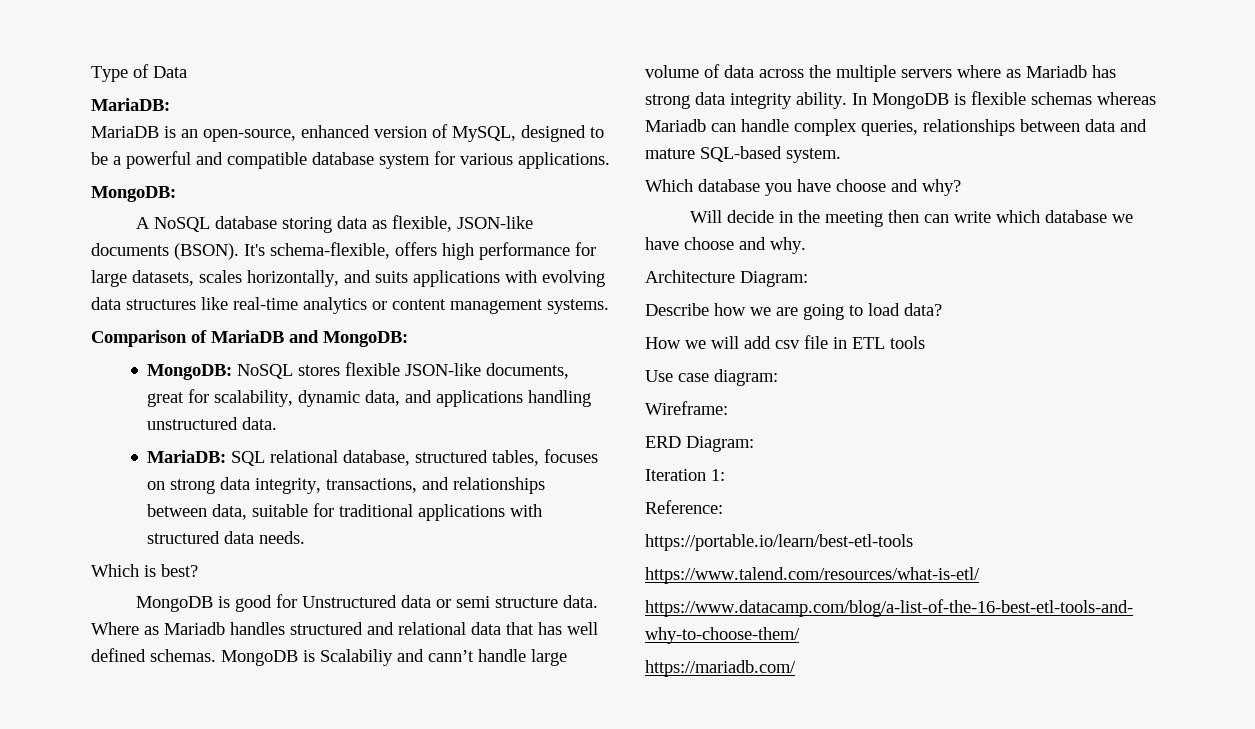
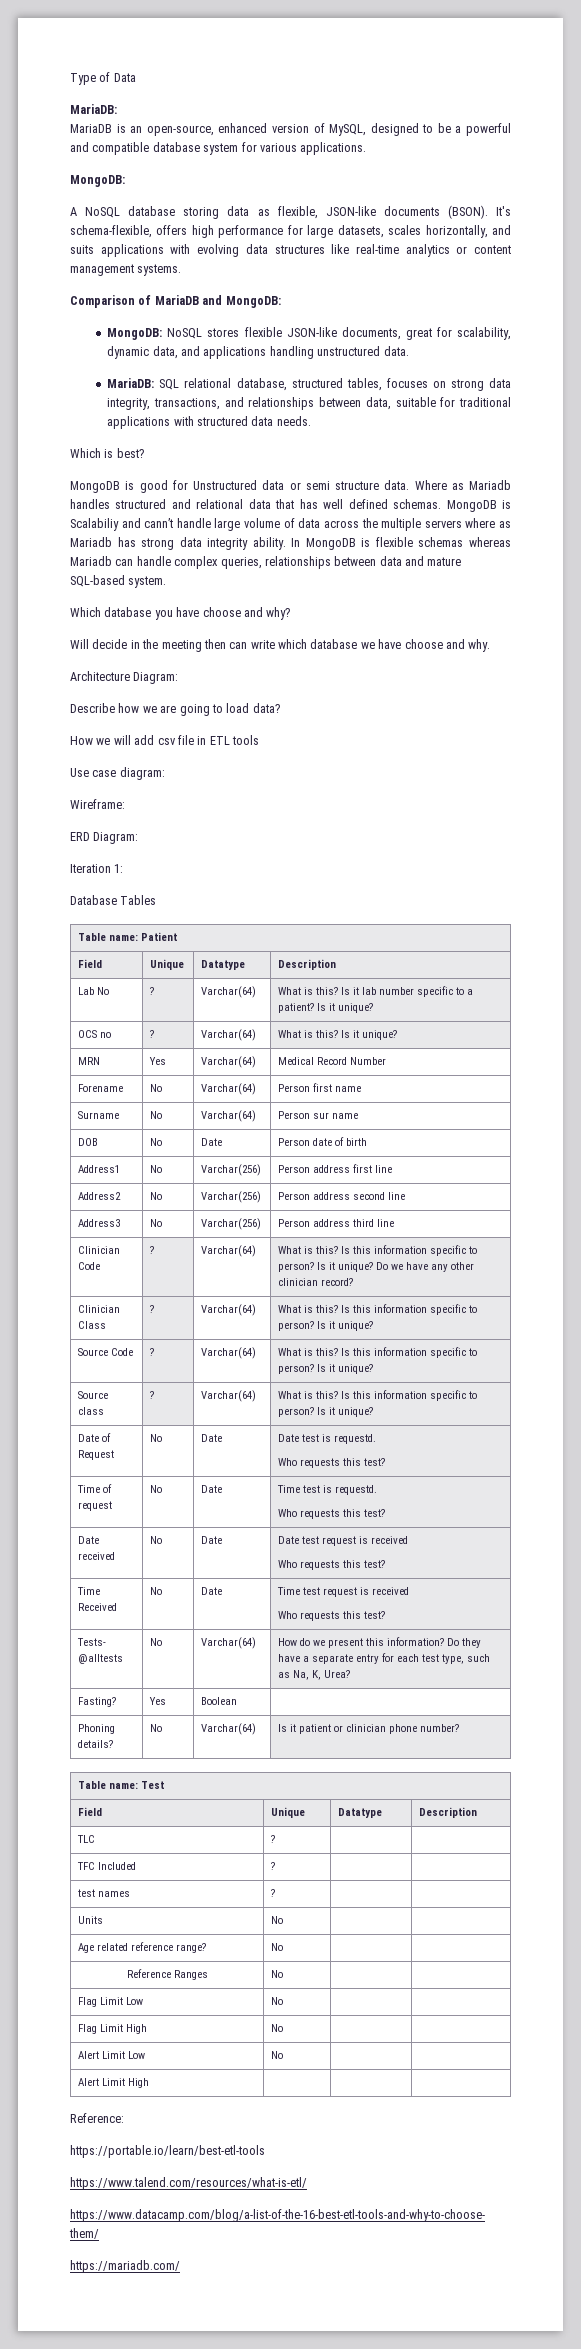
(725, 475) none -> [70,895,157,905] [78,932,179,941] [78,959,103,968] [150,959,185,970] [201,960,246,970] [278,959,337,970] [78,987,110,995] [150,987,155,995] [201,986,257,998] [278,986,474,997] [278,1003,374,1013] [78,1030,112,1038] [150,1030,155,1038] [201,1029,257,1041] [278,1030,398,1040] [78,1057,101,1065] [149,1057,167,1065] [201,1056,257,1068] [278,1057,387,1065] [78,1084,124,1092] [150,1084,163,1092] [201,1083,257,1095] [278,1083,362,1092] [78,1111,120,1119] [150,1111,163,1119] [201,1110,257,1122] [278,1111,359,1119] [78,1138,99,1146] [150,1138,163,1146] [201,1138,223,1146] [278,1137,368,1146] [78,1165,121,1173] [150,1165,163,1173] [201,1164,262,1176] [278,1164,393,1173] [78,1192,122,1200] [150,1192,163,1200] [201,1191,262,1203] [278,1192,406,1200] [78,1219,121,1227] [150,1219,163,1227] [201,1218,262,1230] [278,1219,395,1227] [78,1246,121,1254] [78,1262,101,1270] [150,1246,155,1254] [201,1245,257,1257] [278,1245,478,1256] [278,1262,475,1272] [278,1278,354,1286] [78,1305,121,1313] [78,1321,107,1329] [150,1305,155,1313] [201,1304,257,1316] [278,1304,478,1315] [278,1321,374,1331] [78,1348,134,1356] [150,1348,155,1356] [201,1347,257,1359] [278,1347,478,1358] [278,1364,374,1374] [78,1391,109,1399] [78,1407,105,1415] [150,1391,155,1399] [201,1390,257,1402] [278,1390,478,1401] [278,1407,374,1417] [78,1433,112,1442] [78,1450,115,1460] [150,1434,163,1442] [201,1434,223,1442] [278,1434,377,1444] [278,1458,386,1468] [77,1484,113,1493] [78,1501,113,1511] [150,1485,163,1493] [201,1485,223,1493] [277,1485,378,1495] [278,1509,386,1519] [78,1536,100,1544] [78,1552,116,1560] [150,1536,163,1544] [201,1536,223,1544] [278,1536,409,1546] [278,1560,386,1570] [77,1587,101,1595] [78,1603,118,1611] [150,1587,163,1595] [201,1587,223,1595] [277,1587,410,1597] [278,1611,386,1621] [77,1638,107,1646] [78,1654,124,1664] [150,1638,163,1646] [201,1637,257,1649] [278,1637,482,1648] [278,1653,491,1664] [278,1670,351,1680] [78,1697,117,1707] [149,1697,167,1705] [201,1697,238,1705] [78,1724,116,1734] [78,1740,114,1748] [150,1724,163,1732] [201,1723,257,1735] [278,1724,460,1734] [78,1781,166,1789] [78,1807,103,1816] [271,1807,306,1818] [338,1808,383,1818] [419,1807,478,1818] [77,1835,96,1843] [271,1835,276,1843] [77,1862,137,1870] [271,1862,276,1870] [78,1889,131,1897] [271,1889,276,1897] [78,1916,104,1924] [271,1916,284,1924] [78,1942,207,1953] [271,1943,284,1951] [126,1969,208,1980] [271,1970,284,1978] [78,1997,144,2007] [271,1997,284,2005] [78,2024,148,2034] [271,2024,284,2032] [78,2051,146,2059] [271,2051,284,2059] [78,2078,150,2088] // Database Tables // Table name: Patient // Field | Unique | Datatype | Description // Lab No | ? | Varchar(64) | What is this? Is it lab number specific to a patient? Is it unique? // OCS no | ? | Varchar(64) | What is this? Is it unique? // MRN | Yes | Varchar(64) | Medical Record Number // Forename | No | Varchar(64) | Person first name // Surname | No | Varchar(64) | Person sur name // DOB | No | Date | Person date of birth // Address1 | No | Varchar(256) | Person address first line // Address2 | No | Varchar(256) | Person address second line // Address3 | No | Varchar(256) | Person address third line // Clinician Code | ? | Varchar(64) | What is this? Is this information specific to person? Is it unique? Do we have any other clinician record? // Clinician Class | ? | Varchar(64) | What is this? Is this information specific to person? Is it unique? // Source Code | ? | Varchar(64) | What is this? Is this information specific to person? Is it unique? // Source class | ? | Varchar(64) | What is this? Is this information specific to person? Is it unique? // Date of Request | No | Date | Date test is requestd. // Who requests this test? // Time of request | No | Date | Time test is requestd. // Who requests this test? // Date received | No | Date | Date test request is received // Who requests this test? // Time Received | No | Date | Time test request is received // Who requests this test? // Tests- @alltests | No | Varchar(64) | How do we present this information? Do they have a separate entry for each test type, such as Na, K, Urea? // Fasting? | Yes | Boolean | // Phoning details? | No | Varchar(64) | Is it patient or clinician phone number? // Table name: Test // Field | Unique | Datatype | Description // TLC | ? | | // TFC Included | ? | | // test names | ? | | // Units | No | | // Age related reference range? | No | | // Reference Ranges | No | | // Flag Limit Low | No | | // Flag Limit High | No | | // Alert Limit Low | No | | // Alert Limit High | | |

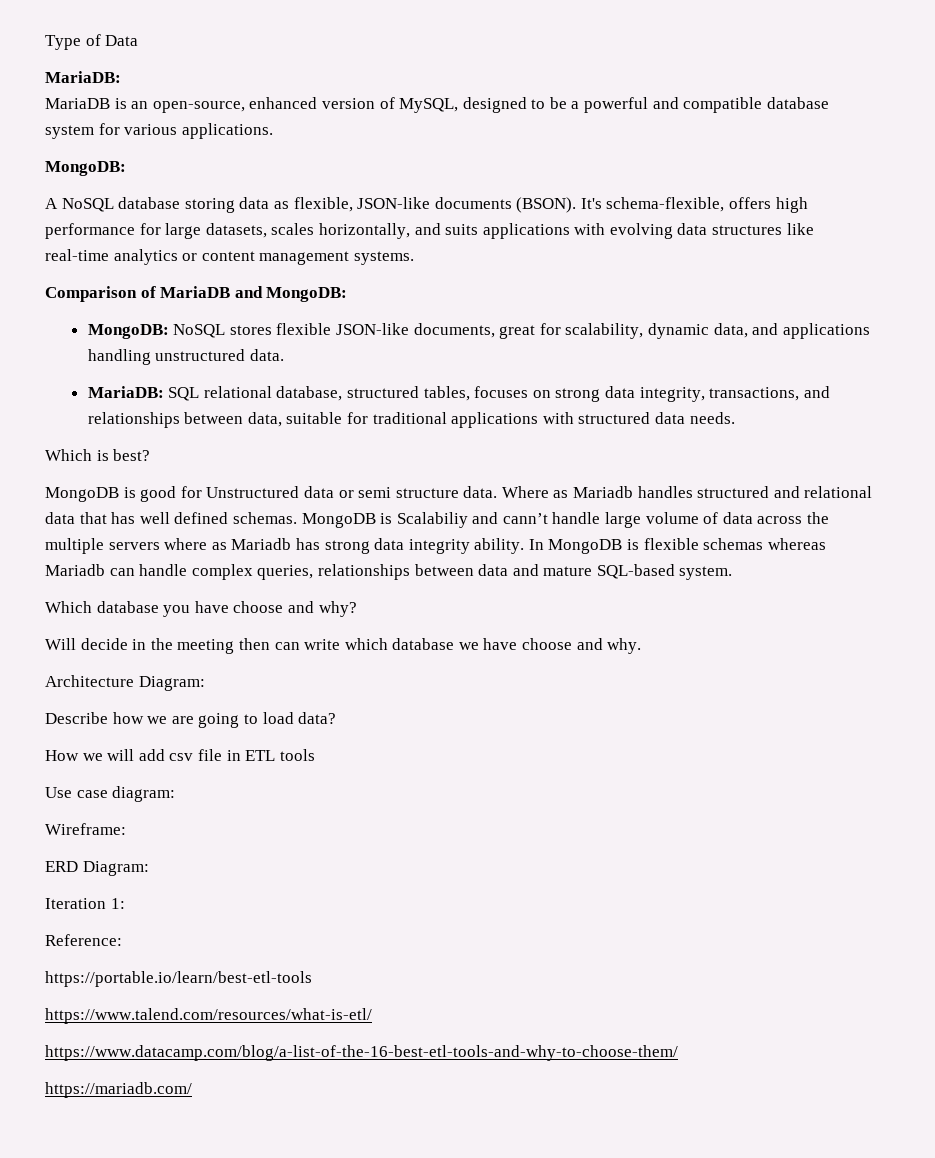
[70,895,157,905] [78,932,179,941] [78,959,103,968] [150,959,185,970] [201,960,246,970] [278,959,337,970] [78,987,110,995] [150,987,155,995] [201,986,257,998] [278,986,474,997] [278,1003,374,1013] [78,1030,112,1038] [150,1030,155,1038] [201,1029,257,1041] [278,1030,398,1040] [78,1057,101,1065] [149,1057,167,1065] [201,1056,257,1068] [278,1057,387,1065] [78,1084,124,1092] [150,1084,163,1092] [201,1083,257,1095] [278,1083,362,1092] [78,1111,120,1119] [150,1111,163,1119] [201,1110,257,1122] [278,1111,359,1119] [78,1138,99,1146] [150,1138,163,1146] [201,1138,223,1146] [278,1137,368,1146] [78,1165,121,1173] [150,1165,163,1173] [201,1164,262,1176] [278,1164,393,1173] [78,1192,122,1200] [150,1192,163,1200] [201,1191,262,1203] [278,1192,406,1200] [78,1219,121,1227] [150,1219,163,1227] [201,1218,262,1230] [278,1219,395,1227] [78,1246,121,1254] [78,1262,101,1270] [150,1246,155,1254] [201,1245,257,1257] [278,1245,478,1256] [278,1262,475,1272] [278,1278,354,1286] [78,1305,121,1313] [78,1321,107,1329] [150,1305,155,1313] [201,1304,257,1316] [278,1304,478,1315] [278,1321,374,1331] [78,1348,134,1356] [150,1348,155,1356] [201,1347,257,1359] [278,1347,478,1358] [278,1364,374,1374] [78,1391,109,1399] [78,1407,105,1415] [150,1391,155,1399] [201,1390,257,1402] [278,1390,478,1401] [278,1407,374,1417] [78,1433,112,1442] [78,1450,115,1460] [150,1434,163,1442] [201,1434,223,1442] [278,1434,377,1444] [278,1458,386,1468] [77,1484,113,1493] [78,1501,113,1511] [150,1485,163,1493] [201,1485,223,1493] [277,1485,378,1495] [278,1509,386,1519] [78,1536,100,1544] [78,1552,116,1560] [150,1536,163,1544] [201,1536,223,1544] [278,1536,409,1546] [278,1560,386,1570] [77,1587,101,1595] [78,1603,118,1611] [150,1587,163,1595] [201,1587,223,1595] [277,1587,410,1597] [278,1611,386,1621] [77,1638,107,1646] [78,1654,124,1664] [150,1638,163,1646] [201,1637,257,1649] [278,1637,482,1648] [278,1653,491,1664] [278,1670,351,1680] [78,1697,117,1707] [149,1697,167,1705] [201,1697,238,1705] [78,1724,116,1734] [78,1740,114,1748] [150,1724,163,1732] [201,1723,257,1735] [278,1724,460,1734] [78,1781,166,1789] [78,1807,103,1816] [271,1807,306,1818] [338,1808,383,1818] [419,1807,478,1818] [77,1835,96,1843] [271,1835,276,1843] [77,1862,137,1870] [271,1862,276,1870] [78,1889,131,1897] [271,1889,276,1897] [78,1916,104,1924] [271,1916,284,1924] [78,1942,207,1953] [271,1943,284,1951] [126,1969,208,1980] [271,1970,284,1978] [78,1997,144,2007] [271,1997,284,2005] [78,2024,148,2034] [271,2024,284,2032] [78,2051,146,2059] [271,2051,284,2059] [78,2078,150,2088] // Database Tables // Table name: Patient // Field | Unique | Datatype | Description // Lab No | ? | Varchar(64) | What is this? Is it lab number specific to a patient? Is it unique? // OCS no | ? | Varchar(64) | What is this? Is it unique? // MRN | Yes | Varchar(64) | Medical Record Number // Forename | No | Varchar(64) | Person first name // Surname | No | Varchar(64) | Person sur name // DOB | No | Date | Person date of birth // Address1 | No | Varchar(256) | Person address first line // Address2 | No | Varchar(256) | Person address second line // Address3 | No | Varchar(256) | Person address third line // Clinician Code | ? | Varchar(64) | What is this? Is this information specific to person? Is it unique? Do we have any other clinician record? // Clinician Class | ? | Varchar(64) | What is this? Is this information specific to person? Is it unique? // Source Code | ? | Varchar(64) | What is this? Is this information specific to person? Is it unique? // Source class | ? | Varchar(64) | What is this? Is this information specific to person? Is it unique? // Date of Request | No | Date | Date test is requestd. // Who requests this test? // Time of request | No | Date | Time test is requestd. // Who requests this test? // Date received | No | Date | Date test request is received // Who requests this test? // Time Received | No | Date | Time test request is received // Who requests this test? // Tests- @alltests | No | Varchar(64) | How do we present this information? Do they have a separate entry for each test type, such as Na, K, Urea? // Fasting? | Yes | Boolean | // Phoning details? | No | Varchar(64) | Is it patient or clinician phone number? // Table name: Test // Field | Unique | Datatype | Description // TLC | ? | | // TFC Included | ? | | // test names | ? | | // Units | No | | // Age related reference range? | No | | // Reference Ranges | No | | // Flag Limit Low | No | | // Flag Limit High | No | | // Alert Limit Low | No | | // Alert Limit High | | | -> (125, 903) none

